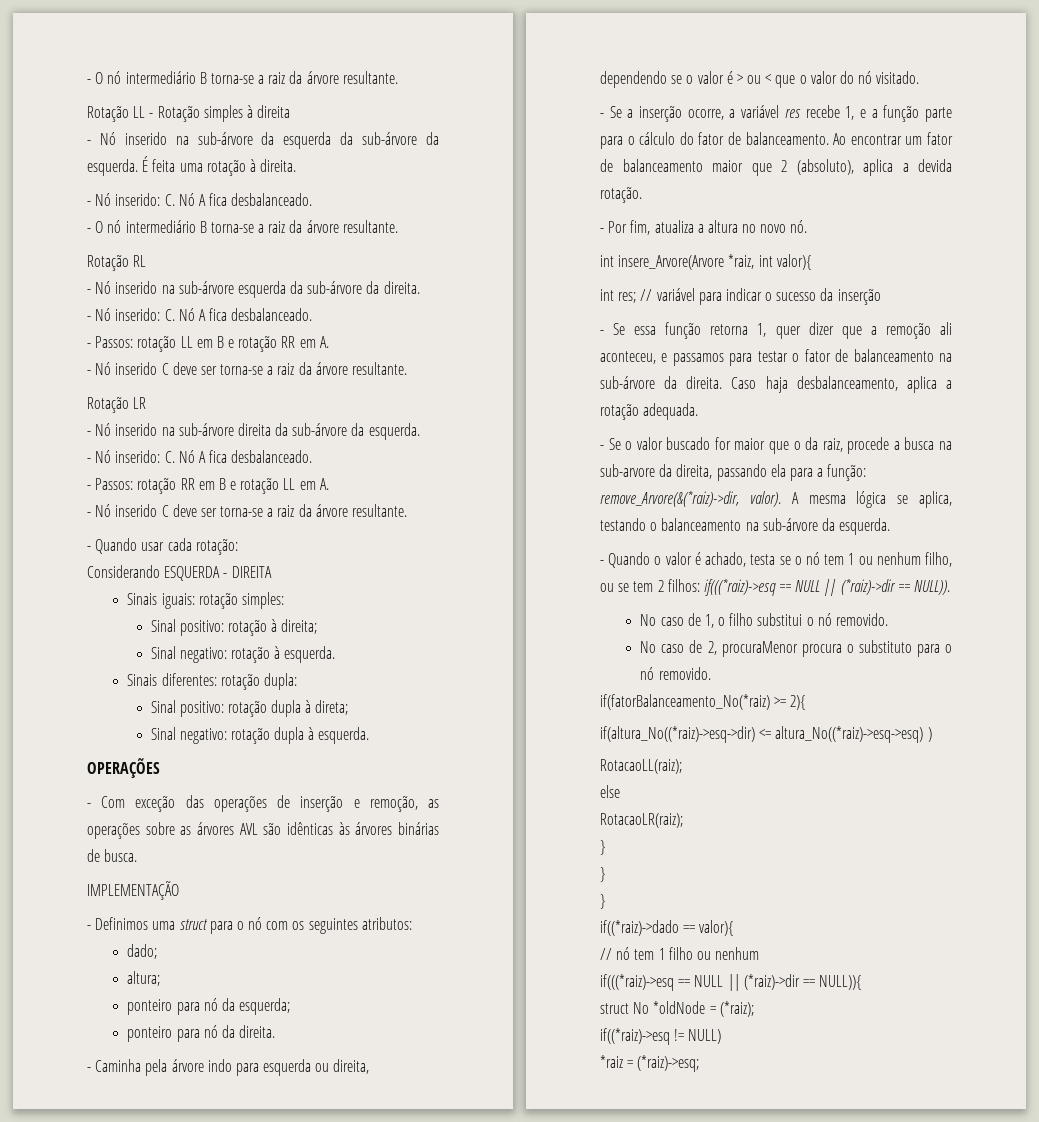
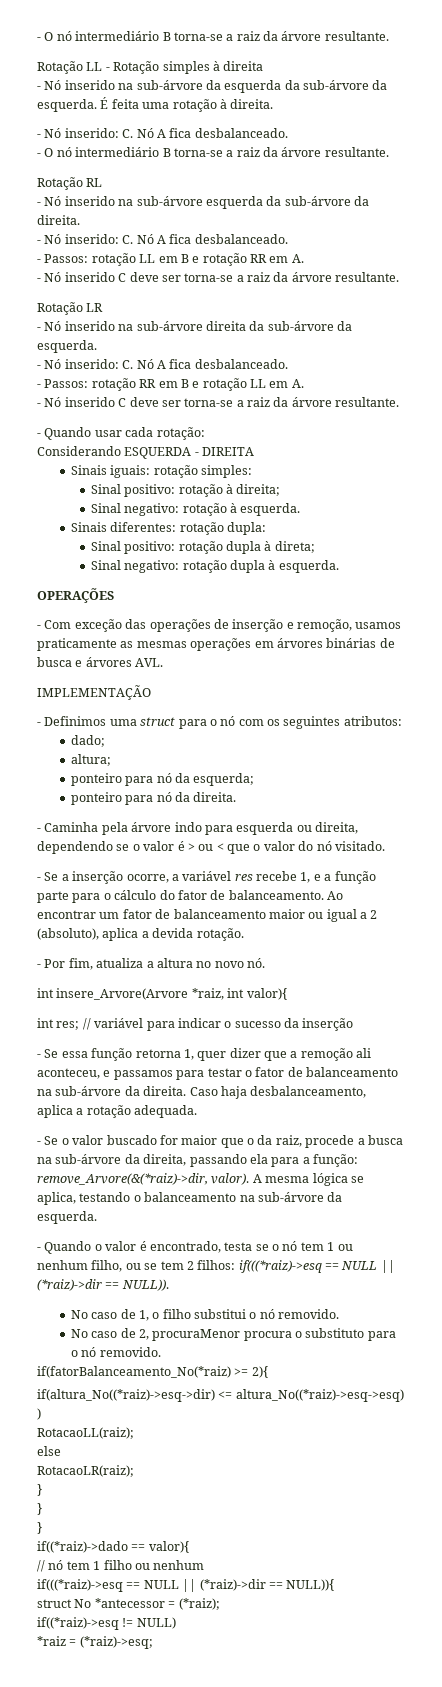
[428,799,440,808] [87,822,439,839] [87,849,138,862] as operações sobre as árvores AVL são idênticas às árvores binárias de busca. -> [355,622,402,629] [37,638,395,651] [37,657,164,667] usamos praticamente as mesmas operações em árvores binárias de busca e árvores AVL.
[751,163,772,176] que -> [308,909,367,922] ou igual a
[600,464,655,477] sub-arvore -> [55,1154,122,1164] sub-árvore
[705,552,747,567] achado, -> [149,1241,221,1253] encontrado,
[653,1001,706,1014] *oldNode -> [94,1598,165,1608] *antecessor

